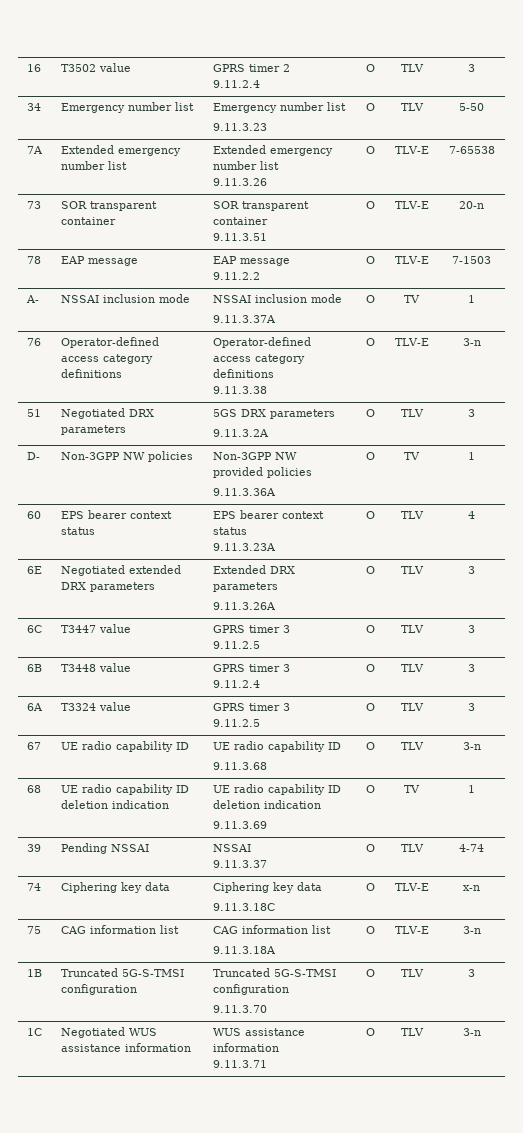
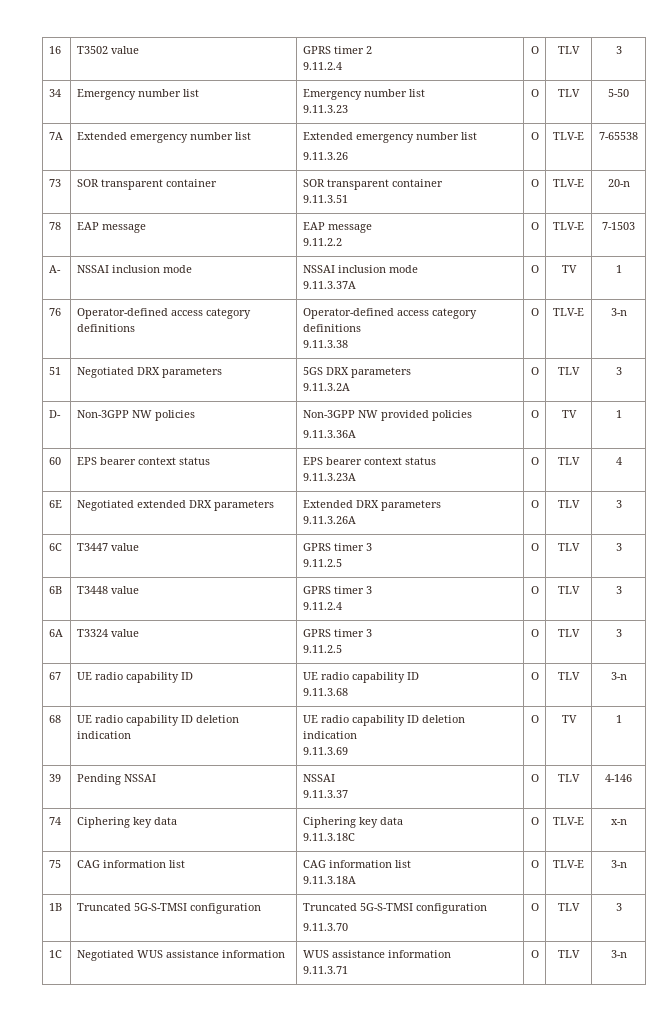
[459,844,484,852] 4-74 -> [605,774,632,782] 4-146

